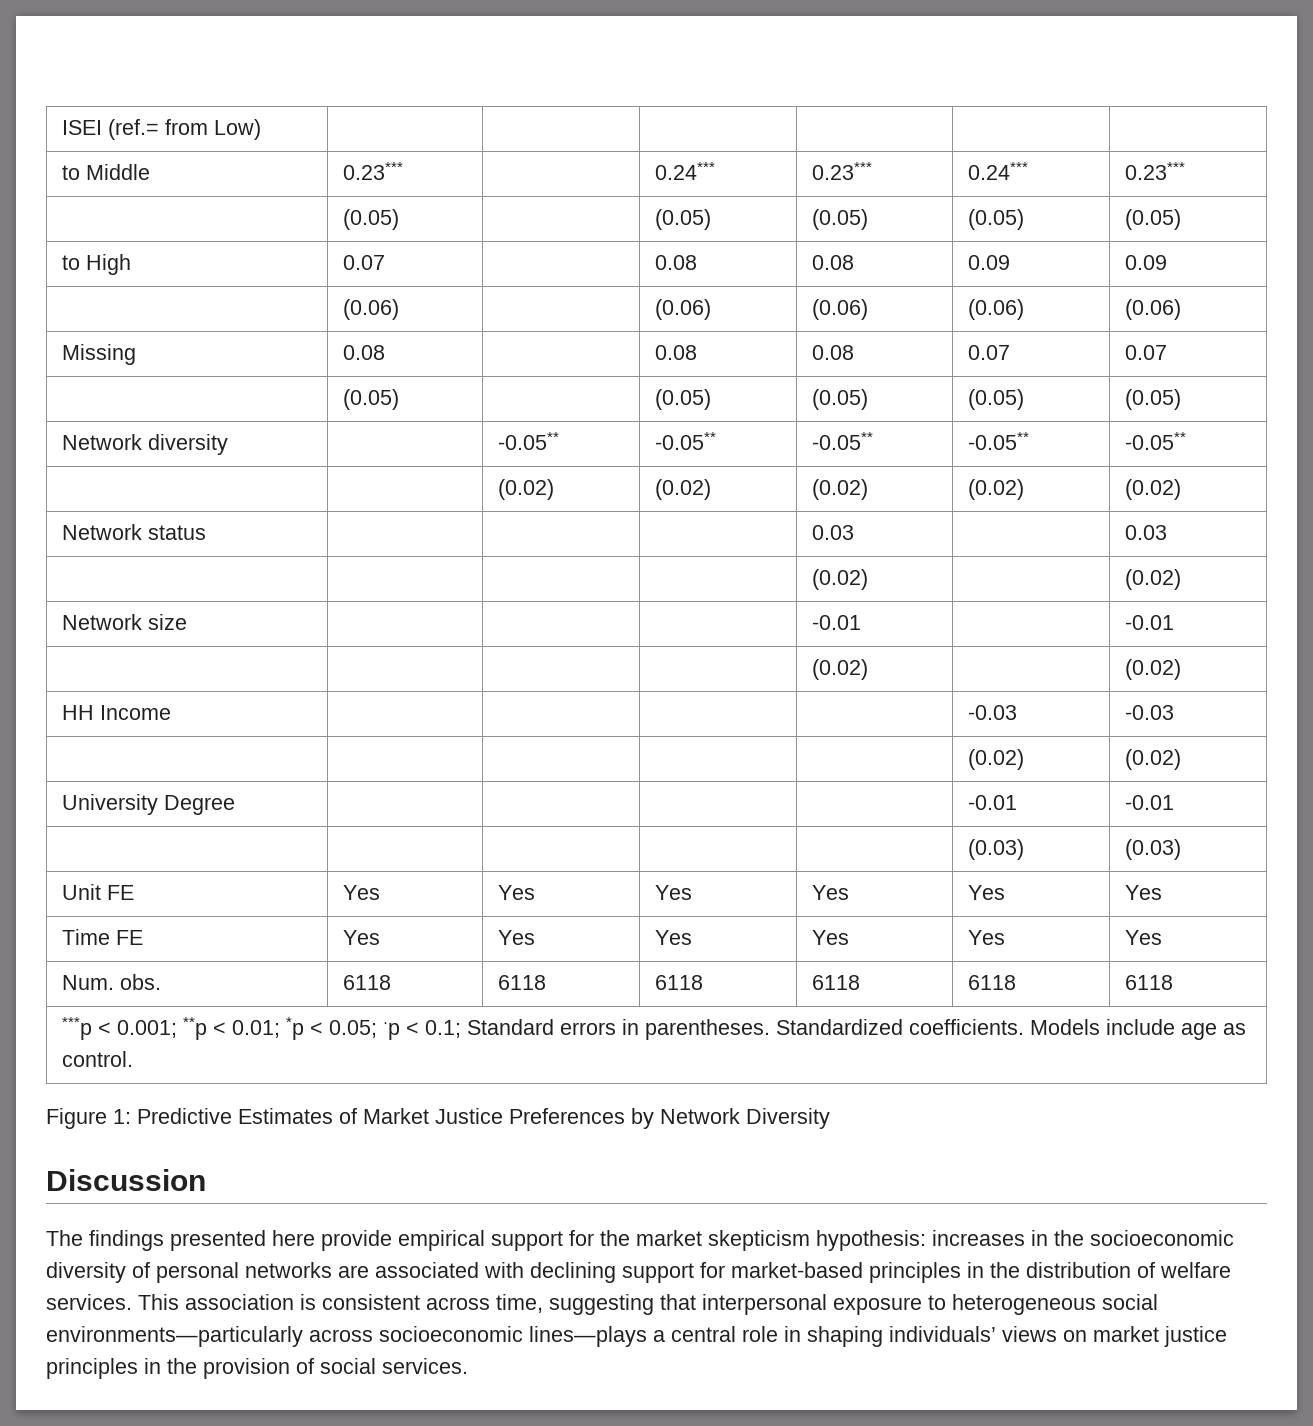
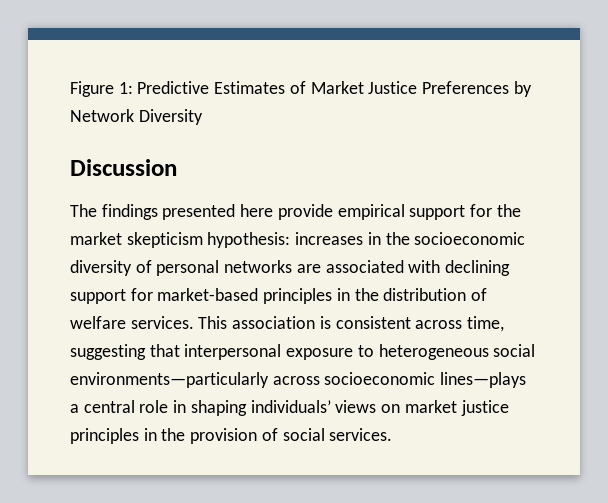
[61,119,261,140] [61,164,150,180] [342,162,403,180] [654,162,715,180] [811,162,872,180] [967,162,1028,180] [1124,162,1185,180] [342,209,399,230] [654,209,711,230] [811,209,868,230] [967,209,1024,230] [1124,209,1181,230] [61,254,131,275] [342,255,385,270] [654,255,697,270] [811,255,854,270] [967,255,1010,270] [1124,255,1167,270] [342,299,399,320] [654,299,711,320] [811,299,868,320] [967,299,1024,320] [1124,299,1181,320] [61,344,136,365] [342,345,385,360] [654,345,697,360] [811,345,854,360] [967,345,1010,360] [1124,345,1167,360] [342,389,399,410] [654,389,711,410] [811,389,868,410] [967,389,1024,410] [1124,389,1181,410] [61,434,228,455] [497,432,559,450] [654,432,716,450] [811,432,873,450] [967,432,1029,450] [1124,432,1186,450] [497,479,554,500] [654,479,711,500] [811,479,868,500] [967,479,1024,500] [1124,479,1181,500] [61,524,206,540] [811,525,854,540] [1124,525,1167,540] [811,569,868,590] [1124,569,1181,590] [61,614,187,630] [811,615,861,630] [1124,615,1174,630] [811,659,868,680] [1124,659,1181,680] [61,705,171,720] [967,705,1017,720] [1124,705,1174,720] [967,749,1024,770] [1124,749,1181,770] [61,794,235,815] [967,795,1017,810] [1124,795,1174,810] [967,839,1024,860] [1124,839,1181,860] [61,884,134,900] [342,885,380,900] [497,885,535,900] [654,885,692,900] [811,885,849,900] [967,885,1005,900] [1124,885,1162,900] [61,929,143,945] [342,930,380,945] [497,930,535,945] [654,930,692,945] [811,930,849,945] [967,930,1005,945] [1124,930,1162,945] [61,974,161,990] [342,975,391,990] [497,975,546,990] [654,975,703,990] [811,975,860,990] [967,975,1016,990] [1124,975,1173,990] [61,1017,1246,1040] [61,1051,133,1067] ISEI (ref.= from Low) | | | | | | // to Middle | 0.23*** | | 0.24*** | 0.23*** | 0.24*** | 0.23*** // | (0.05) | | (0.05) | (0.05) | (0.05) | (0.05) // to High | 0.07 | | 0.08 | 0.08 | 0.09 | 0.09 // | (0.06) | | (0.06) | (0.06) | (0.06) | (0.06) // Missing | 0.08 | | 0.08 | 0.08 | 0.07 | 0.07 // | (0.05) | | (0.05) | (0.05) | (0.05) | (0.05) // Network diversity | | -0.05** | -0.05** | -0.05** | -0.05** | -0.05** // | | (0.02) | (0.02) | (0.02) | (0.02) | (0.02) // Network status | | | | 0.03 | | 0.03 // | | | | (0.02) | | (0.02) // Network size | | | | -0.01 | | -0.01 // | | | | (0.02) | | (0.02) // HH Income | | | | | -0.03 | -0.03 // | | | | | (0.02) | (0.02) // University Degree | | | | | -0.01 | -0.01 // | | | | | (0.03) | (0.03) // Unit FE | Yes | Yes | Yes | Yes | Yes | Yes // Time FE | Yes | Yes | Yes | Yes | Yes | Yes // Num. obs. | 6118 | 6118 | 6118 | 6118 | 6118 | 6118 // ***p < 0.001; **p < 0.01; *p < 0.05; ·p < 0.1; Standard errors in parentheses. Standardized coefficients. Models include age as control. // -> (70, 89) none

